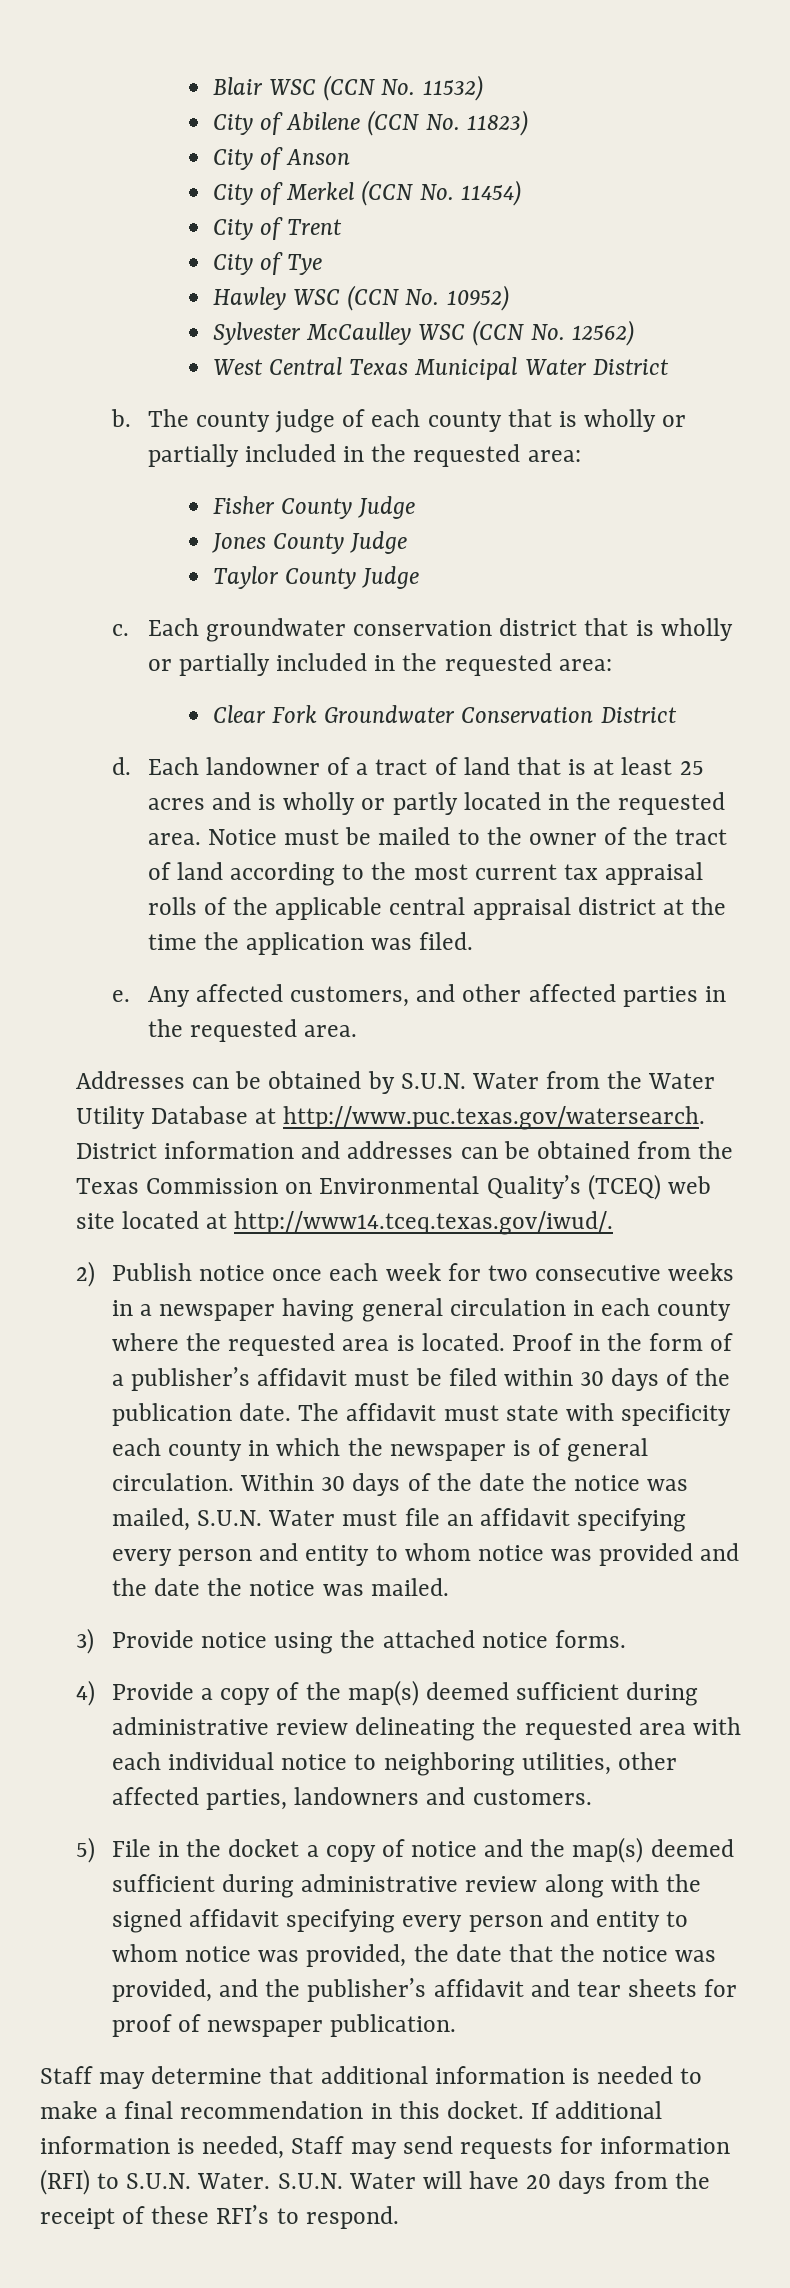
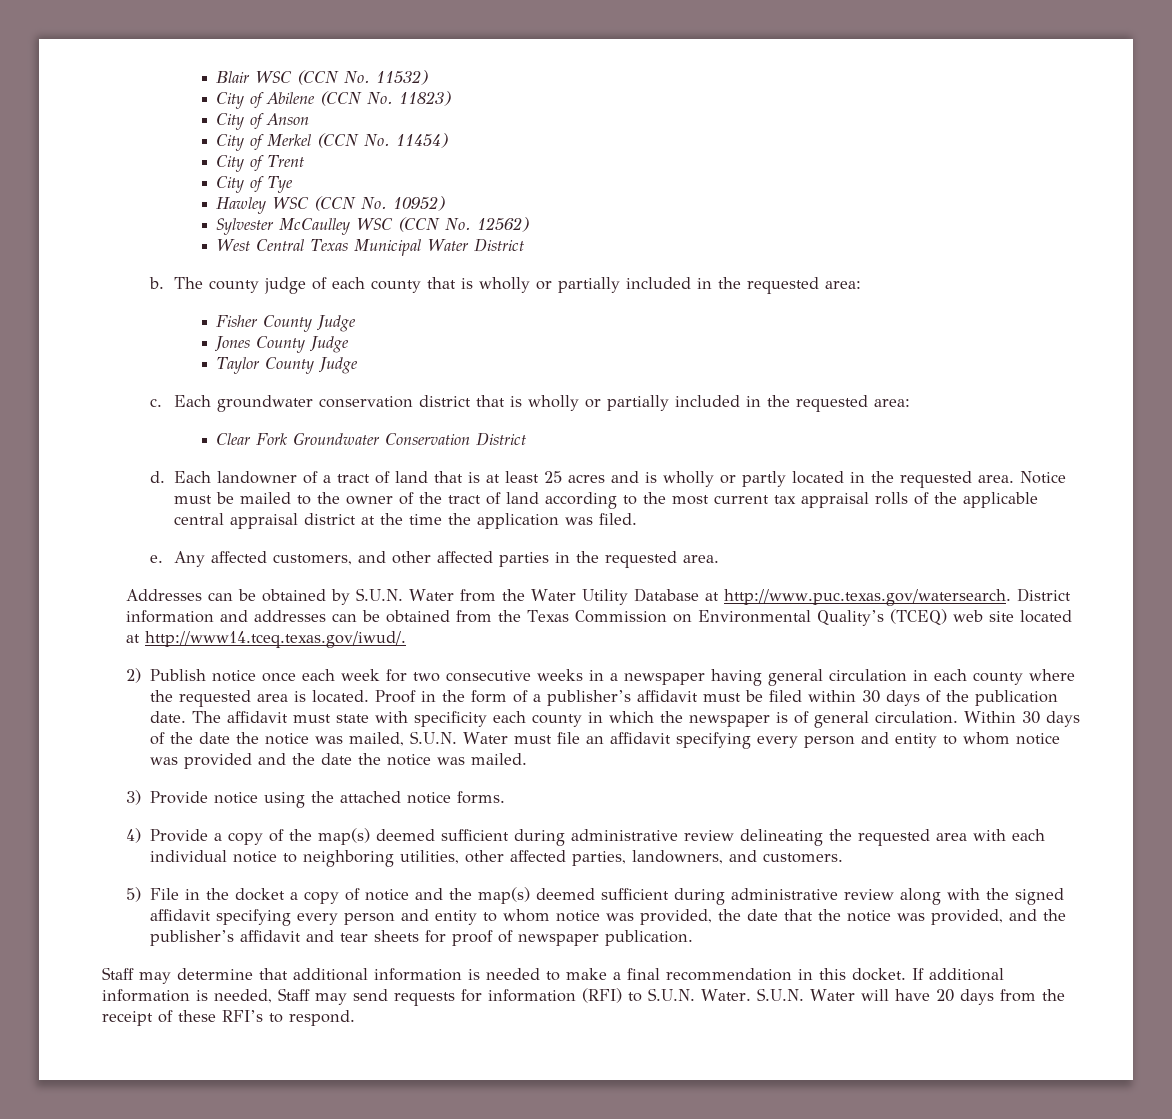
[294,1787,420,1805] landowners -> [632,850,724,864] landowners,

